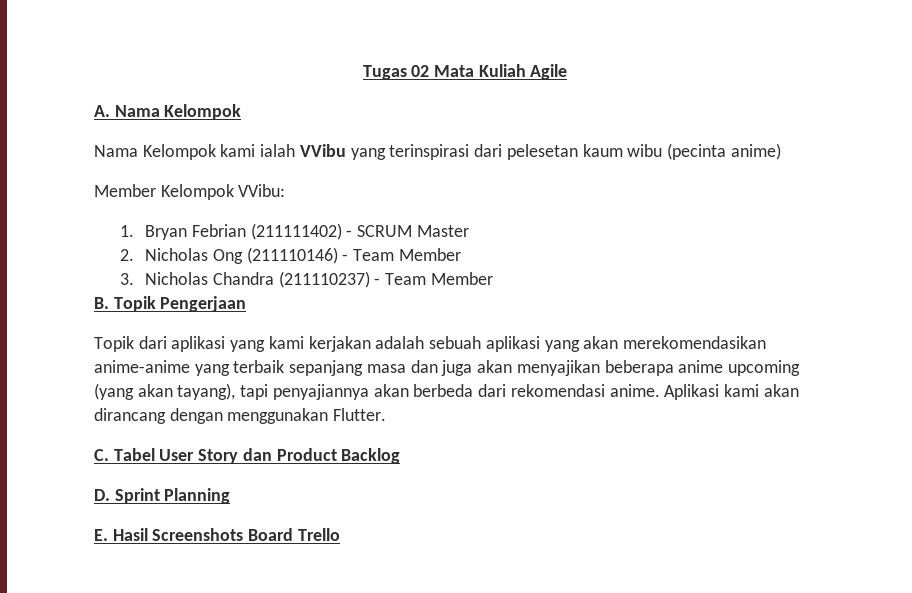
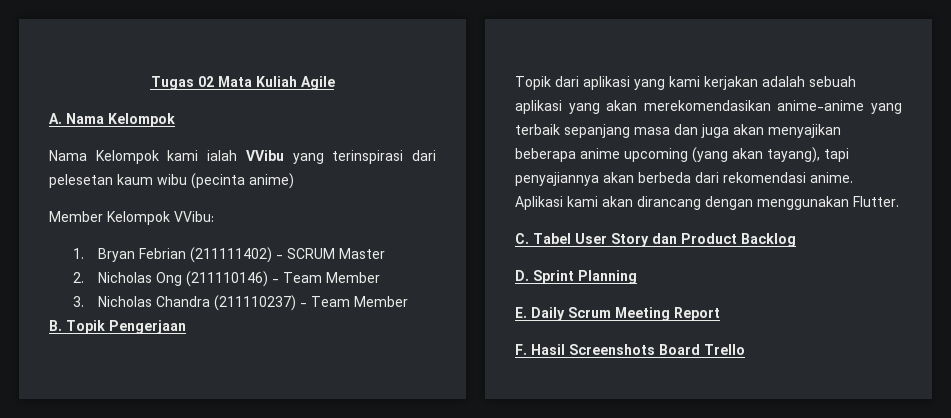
(108, 535) none -> [531,307,720,321] [515,344,527,355] Daily Scrum Meeting Report // F.

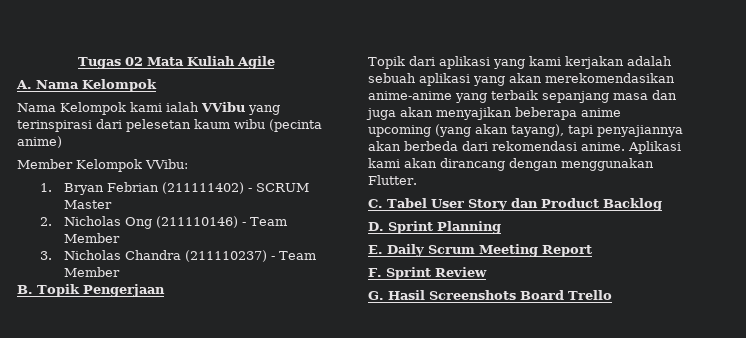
(527, 349) none -> [385,267,487,280] [368,291,384,300] Sprint Review // G.

